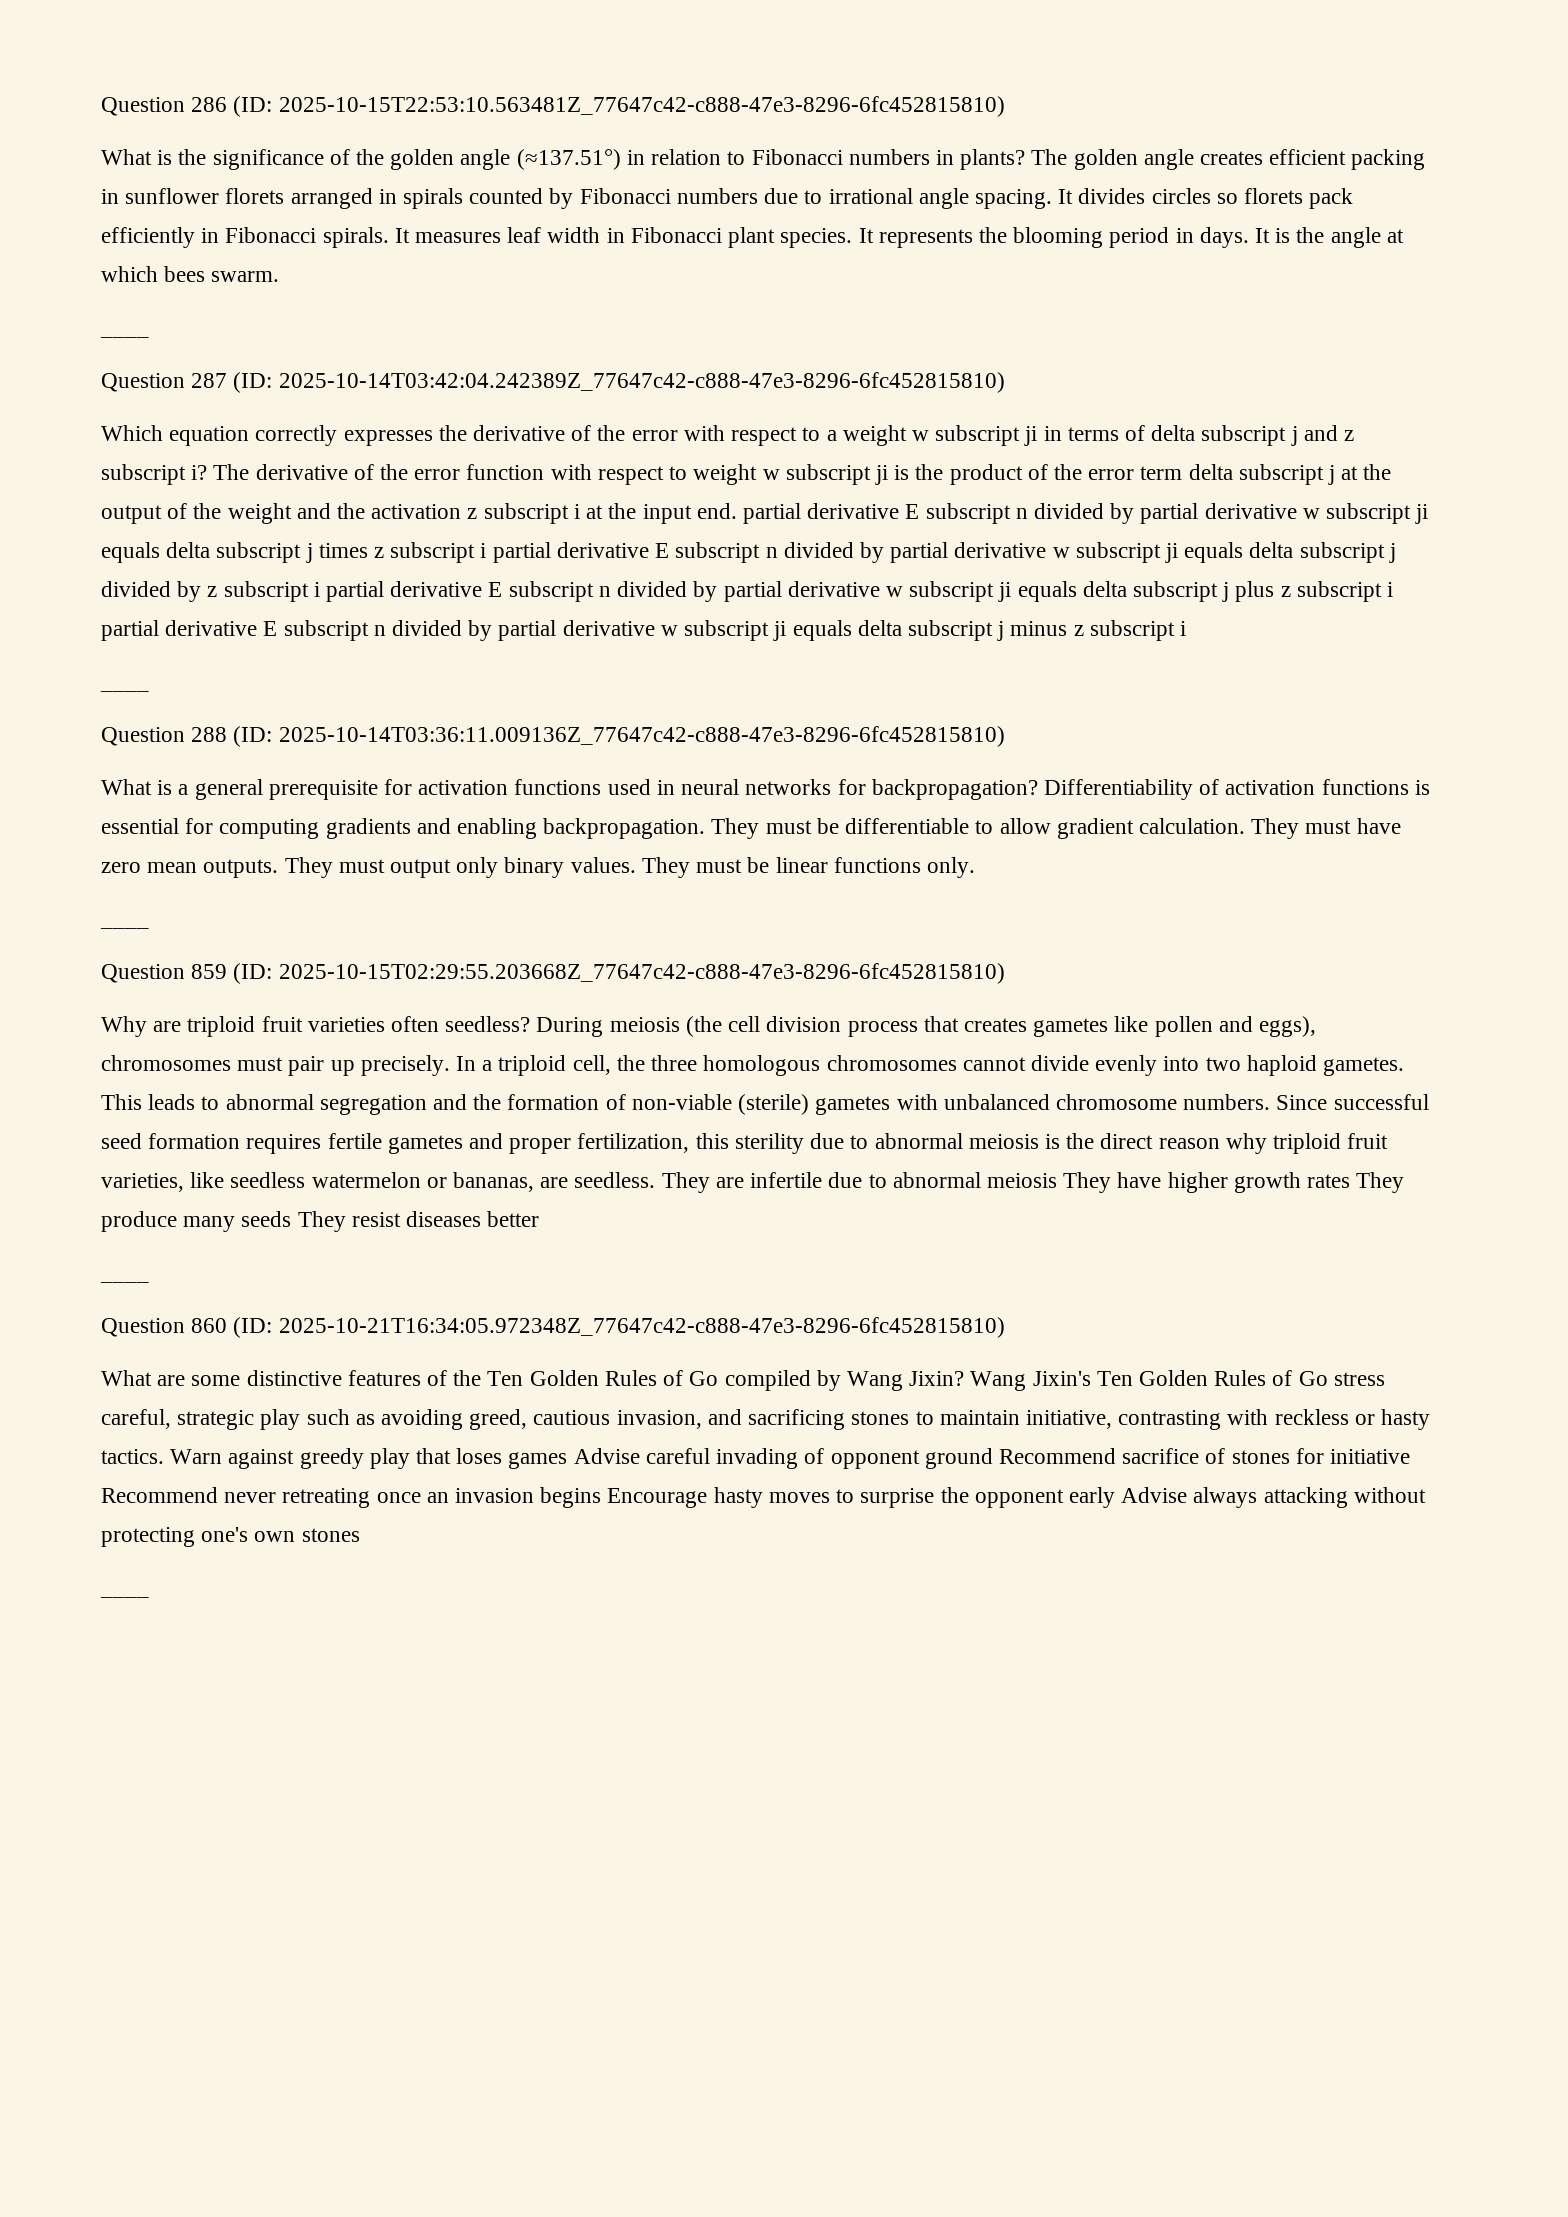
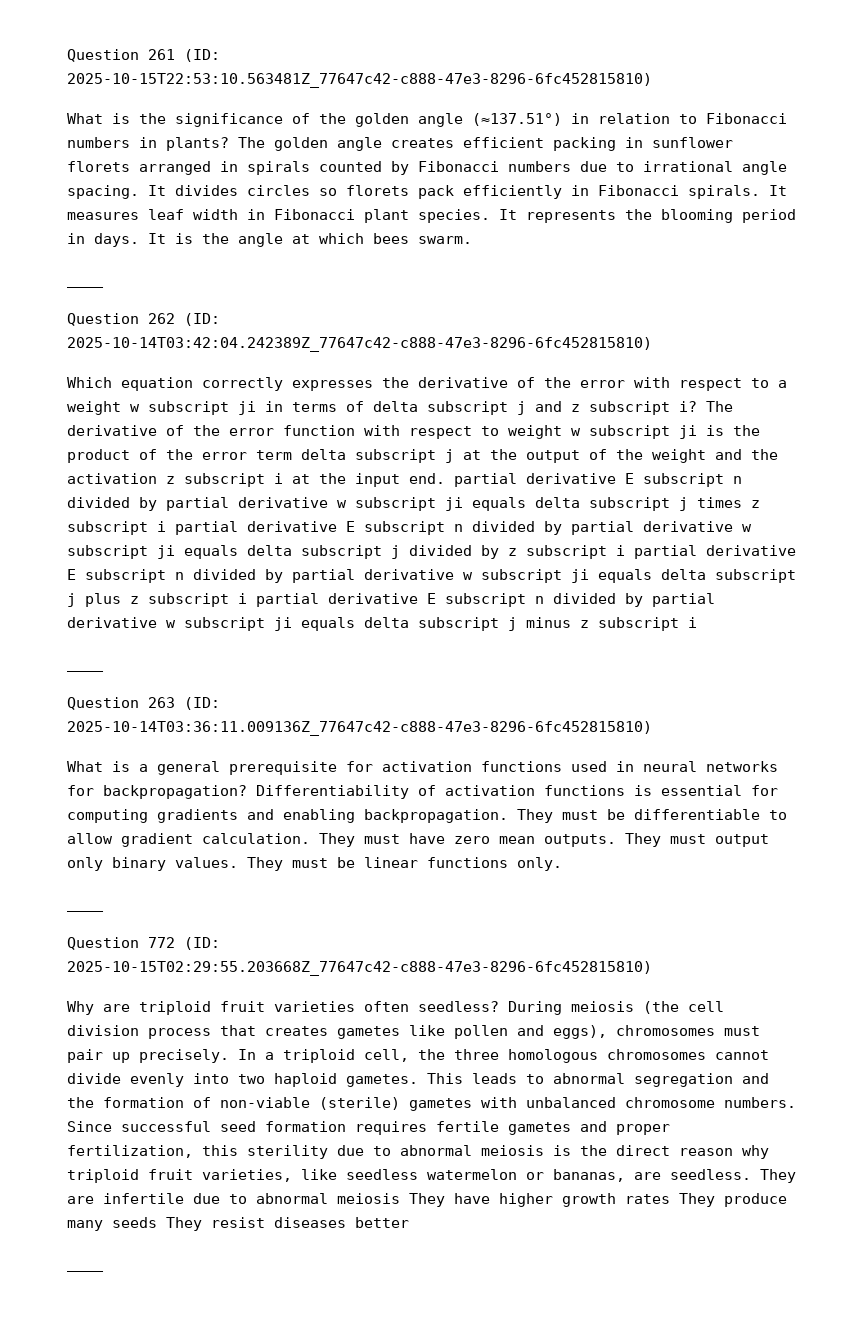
[101,97,228,116] Question 286 -> [67,49,175,62] Question 261
[191,373,228,388] 287 -> [148,313,175,324] 262
[191,727,228,742] 288 -> [148,697,175,708] 263
[191,964,228,979] 859 -> [148,937,175,948] 772
[101,1317,1005,1338] [101,1370,1385,1391] [101,1409,1430,1430] [101,1448,1410,1469] [101,1487,1426,1508] [101,1527,360,1547] [100,1595,149,1598] // Question 860 (ID: 2025-10-21T16:34:05.972348Z_77647c42-c888-47e3-8296-6fc452815810) // What are some distinctive features of the Ten Golden Rules of Go compiled by Wang Jixin? Wang Jixin's Ten Golden Rules of Go stress careful, strategic play such as avoiding greed, cautious invasion, and sacrificing stones to maintain initiative, contrasting with reckless or hasty tactics. Warn against greedy play that loses games Advise careful invading of opponent ground Recommend sacrifice of stones for initiative Recommend never retreating once an invasion begins Encourage hasty moves to surprise the opponent early Advise always attacking without protecting one's own stones // ____ -> (104, 1270) none

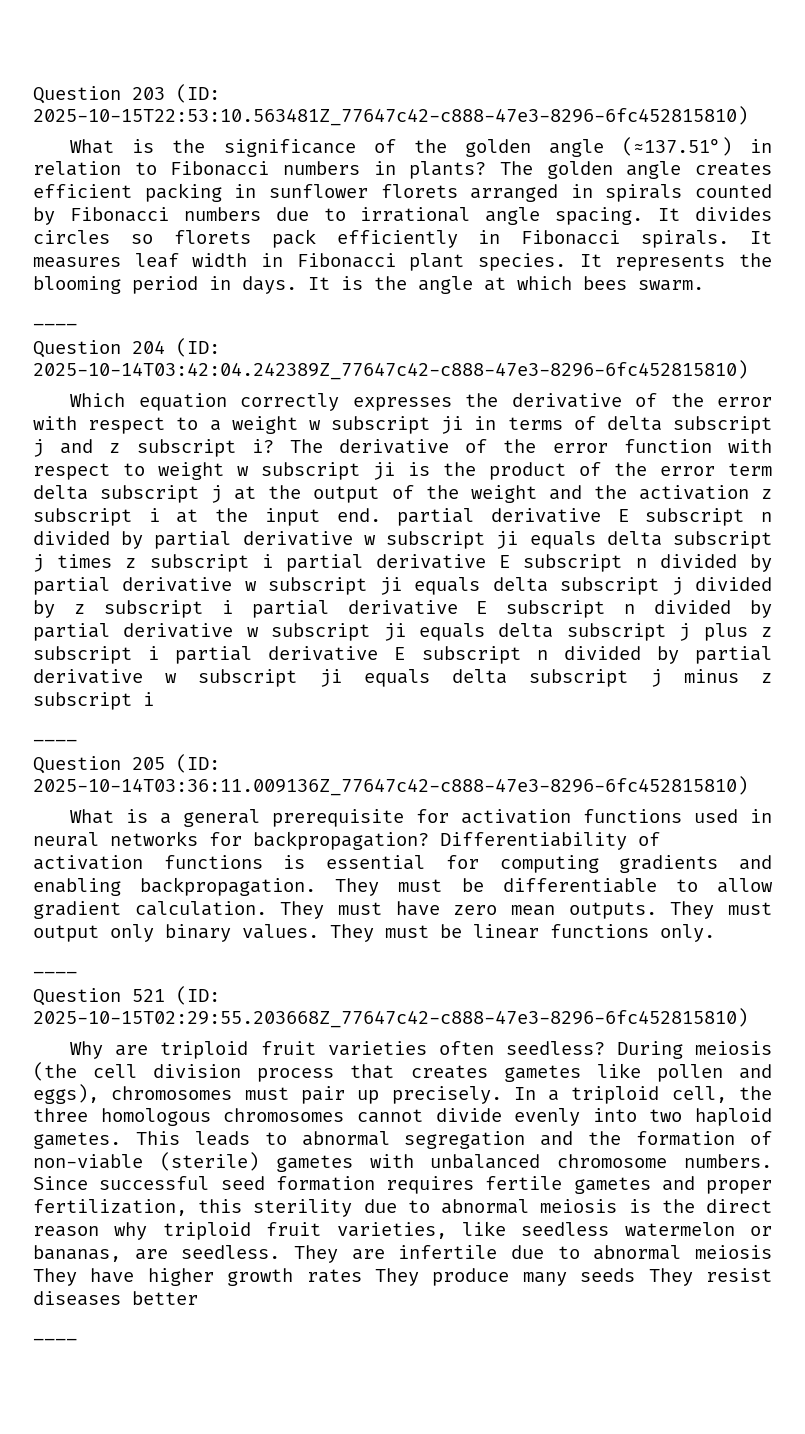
[67,49,175,62] Question 261 -> [33,86,165,104] Question 203
[148,313,175,324] 262 -> [132,340,165,354] 204
[148,697,175,708] 263 -> [132,757,165,770] 205
[148,937,175,948] 772 -> [132,989,165,1002] 521

